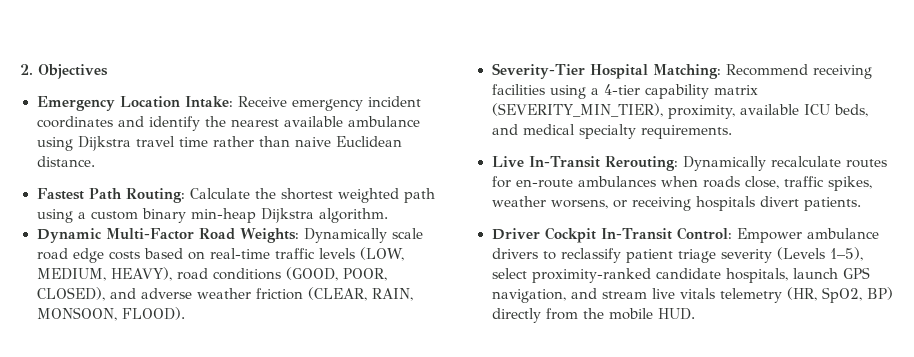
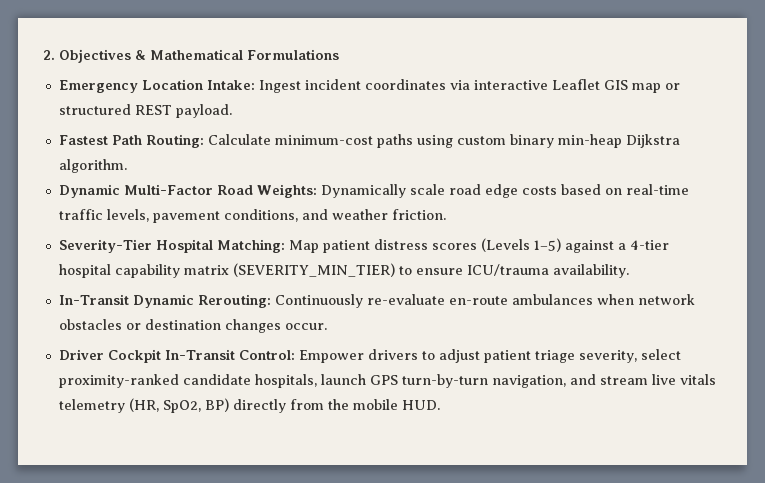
(108, 71) none -> [135,49,339,60] & Mathematical Formulations
[237,96,421,111] [36,116,420,131] [36,136,402,151] [36,156,95,167] [36,188,435,203] [36,209,86,223] Receive emergency incident coordinates and identify the nearest available ambulance using Dijkstra travel time rather than naive Euclidean distance. // Fastest Path Routing: Calculate the shortest weighted path using a -> [258,79,680,93] [58,104,232,118] [58,134,453,148] Ingest incident coordinates via interactive Leaflet GIS map or structured REST payload. // Fastest Path Routing: Calculate minimum-cost paths using
[318,247,405,261] [36,267,388,281] [36,287,413,301] [36,307,185,321] [491,63,872,79] [491,84,586,99] levels (LOW, MEDIUM, HEAVY), road conditions (GOOD, POOR, CLOSED), and adverse weather friction (CLEAR, RAIN, MONSOON, FLOOD). // Severity-Tier Hospital Matching: Recommend receiving facilities using -> [106,209,446,223] [58,238,614,253] levels, pavement conditions, and weather friction. // Severity-Tier Hospital Matching: Map patient distress scores (Levels 1–5) against
(640, 89) none -> [58,264,111,278] hospital
[491,103,869,119] [491,124,732,139] [491,156,888,171] [491,176,872,191] [491,196,861,211] (SEVERITY_MIN_TIER), proximity, available ICU beds, and medical specialty requirements. // Live In-Transit Rerouting: Dynamically recalculate routes for en-route ambulances when roads close, traffic spikes, weather worsens, or receiving hospitals divert patients. -> [232,263,629,278] [58,294,695,308] [58,319,327,333] (SEVERITY_MIN_TIER) to ensure ICU/trauma availability. // In-Transit Dynamic Rerouting: Continuously re-evaluate en-route ambulances when network obstacles or destination changes occur.
[807,228,880,239] ambulance -> (364, 356) none
[560,248,621,263] reclassify -> [438,349,480,363] adjust
[720,247,863,263] severity (Levels 1–5), -> [578,350,637,363] severity,
(870, 273) none -> [401,374,488,388] turn-by-turn

